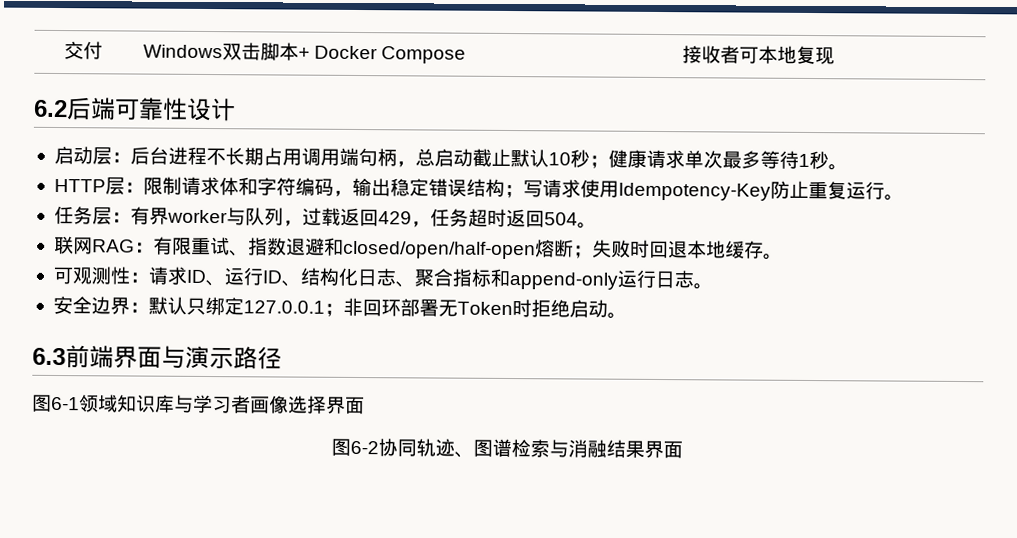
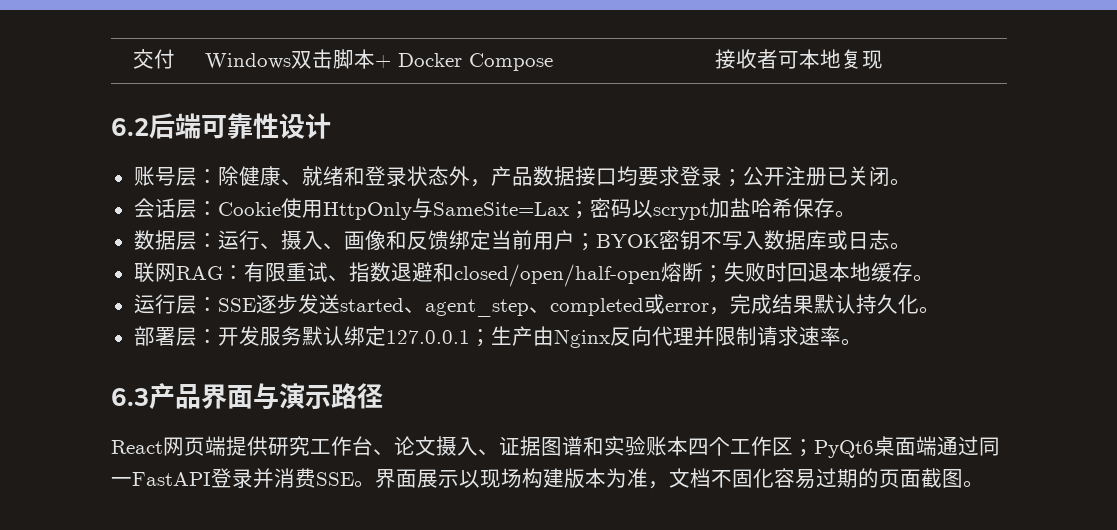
[53,145,848,171] [53,176,904,201] [53,205,578,228] 启动层：后台进程不长期占用调用端句柄，总启动截止默认10秒；健康请求单次最多等待1秒。 // HTTP层：限制请求体和字符编码，输出稳定错误结构；写请求使用Idempotency-Key防止重复运行。 // 任务层：有界worker与队列，过载返回429，任务超时返回504 -> [133,166,911,187] [133,198,856,220] [133,230,890,251] 账号层：除健康、就绪和登录状态外，产品数据接口均要求登录；公开注册已关闭。 // 会话层：Cookie使用HttpOnly与SameSite=Lax；密码以scrypt加盐哈希保存。 // 数据层：运行、摄入、画像和反馈绑定当前用户；BYOK密钥不写入数据库或日志
[52,266,713,290] [52,295,608,318] 可观测性：请求ID、运行ID、结构化日志、聚合指标和append-only运行日志。 // 安全边界：默认只绑定127.0.0.1；非回环部署无Token时拒绝启动 -> [133,294,940,317] [133,326,841,348] 运行层：SSE逐步发送started、agent_step、completed或error，完成结果默认持久化。 // 部署层：开发服务默认绑定127.0.0.1；生产由Nginx反向代理并限制请求速率
[65,345,114,369] 前端 -> [149,383,201,410] 产品
[32,394,365,415] [331,438,683,459] 图6-1领域知识库与学习者画像选择界面 // 图6-2协同轨迹、图谱检索与消融结果界面 -> [111,436,1000,458] [111,468,984,489] React网页端提供研究工作台、论文摄入、证据图谱和实验账本四个工作区；PyQt6桌面端通过同一FastAPI登录并消费SSE。界面展示以现场构建版本为准，文档不固化容易过期的页面截图。

